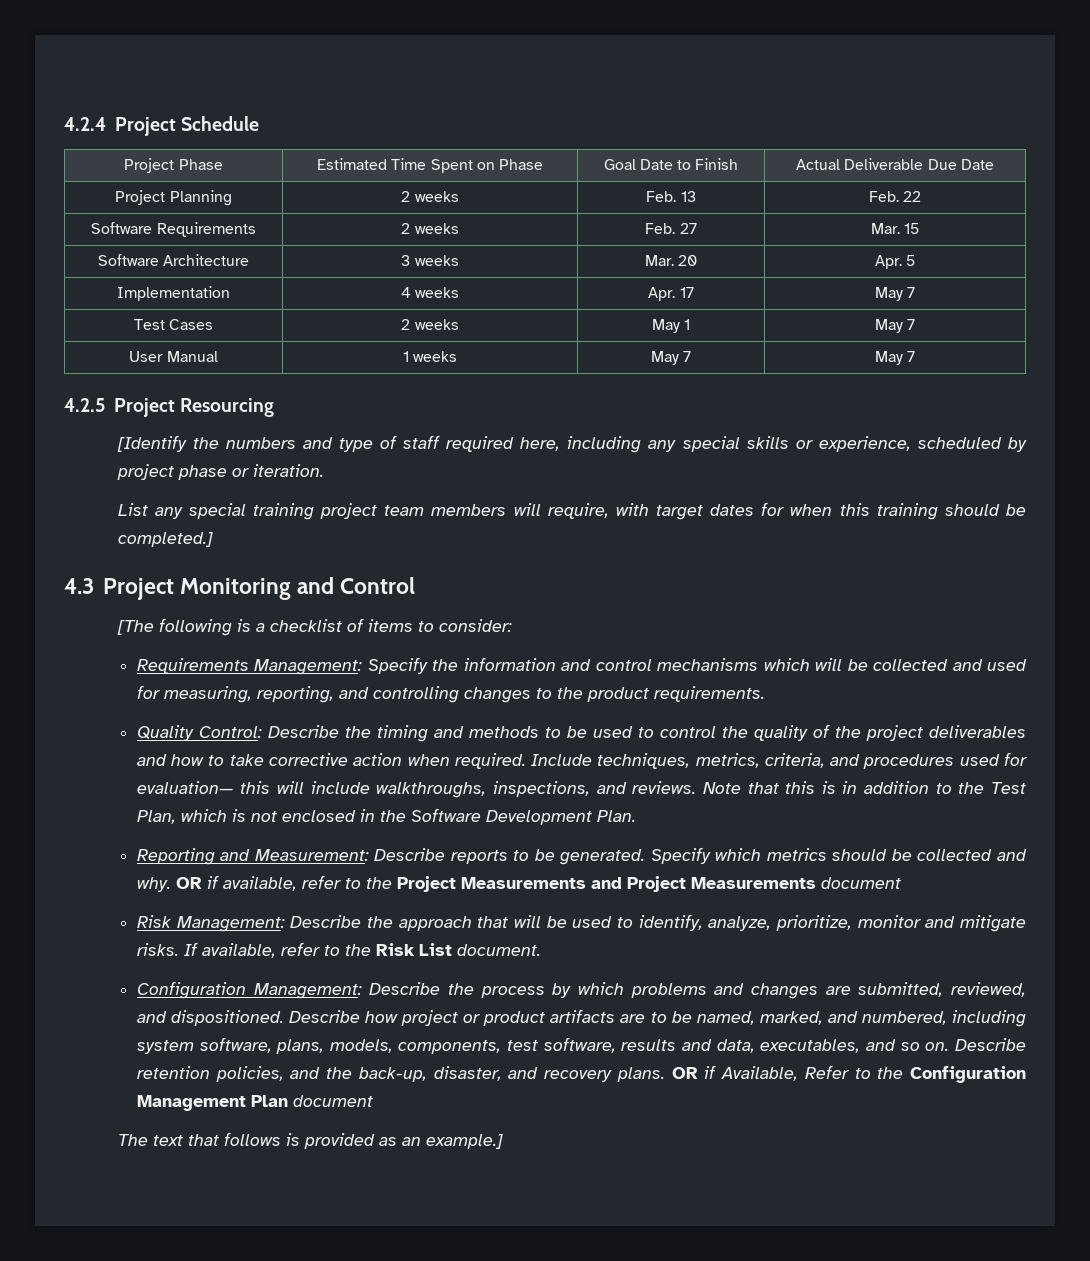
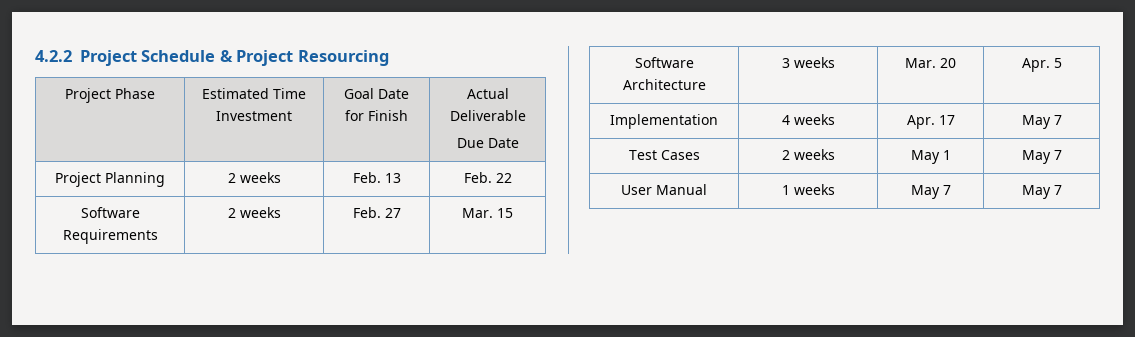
[64,117,106,131] 4.2.4 -> [35,50,72,62] 4.2.2
(260, 123) none -> [219,50,389,66] & Project Resourcing
[430,159,544,173] Spent on Phase -> [216,111,292,121] Investment
[677,160,692,170] to -> [345,110,364,121] for
(924, 164) none -> (526, 115) //
[64,398,275,417] [116,435,1027,453] [116,464,324,480] [117,502,1026,520] [117,532,213,547] [64,577,416,600] [116,618,512,636] [136,657,1027,675] [136,685,765,703] [136,724,1027,742] [136,752,1027,769] [136,781,1026,798] [136,808,636,825] [136,847,1027,865] [136,875,901,892] [136,914,1026,932] [136,942,541,958] [136,981,1026,999] [136,1009,1027,1027] [136,1037,1026,1054] [136,1065,1026,1083] [136,1095,373,1111] [117,1132,503,1149] // 4.2.5 Project Resourcing // [Identify the numbers and type of staff required here, including any special skills or experience, scheduled by project phase or iteration. // List any special training project team members will require, with target dates for when this training should be completed.] // 4.3 Project Monitoring and Control // [The following is a checklist of items to consider: // Requirements Management: Specify the information and control mechanisms which will be collected and used for measuring, reporting, and controlling changes to the product requirements. // Quality Control: Describe the timing and methods to be used to control the quality of the project deliverables and how to take corrective action when required. Include techniques, metrics, criteria, and procedures used for evaluation— this will include walkthroughs, inspections, and reviews. Note that this is in addition to the Test Plan, which is not enclosed in the Software Development Plan. // Reporting and Measurement: Describe reports to be generated. Specify which metrics should be collected and why. OR if available, refer to the Project Measurements and Project Measurements document // Risk Management: Describe the approach that will be used to identify, analyze, prioritize, monitor and mitigate risks. If available, refer to the Risk List document. // Configuration Management: Describe the process by which problems and changes are submitted, reviewed, and dispositioned. Describe how project or product artifacts are to be named, marked, and numbered, including system software, plans, models, components, test software, results and data, executables, and so on. Describe retention policies, and the back-up, disaster, and recovery plans. OR if Available, Refer to the Configuration Management Plan document // The text that follows is provided as an example.] -> (1062, 190) none

